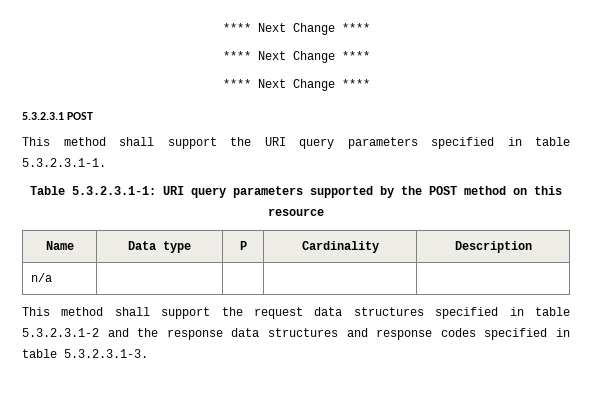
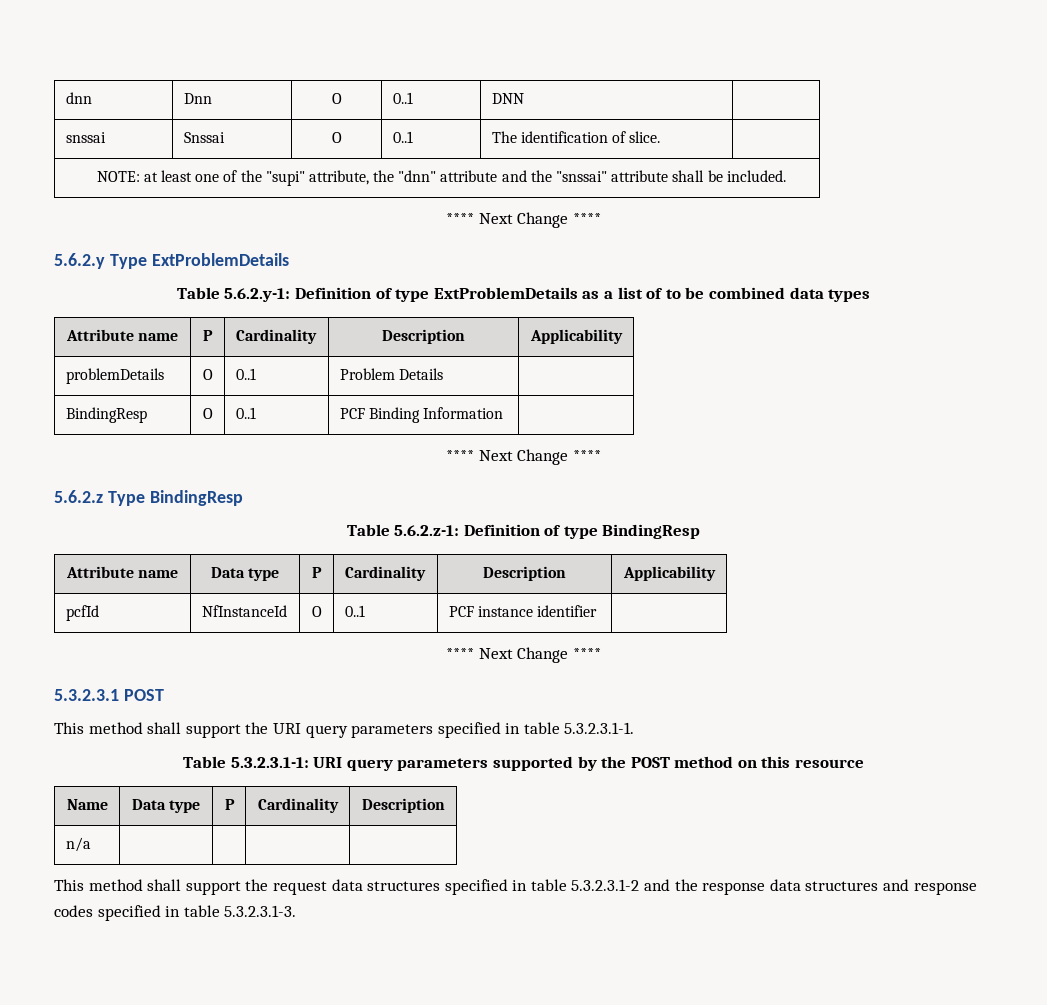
[222,23,370,35] [222,51,370,63] **** Next Change **** // **** Next Change **** -> [65,92,92,104] [183,93,212,104] [331,93,342,104] [392,92,413,104] [491,93,524,104] [65,132,106,143] [183,132,225,143] [331,132,342,143] [392,131,413,143] [491,131,661,143] [96,170,786,186] [446,212,601,228] [54,253,289,269] [176,287,871,302] [65,329,179,341] [203,330,213,341] [235,329,317,344] [382,329,465,344] [529,329,623,344] [65,368,164,384] [202,369,213,380] [235,368,256,380] [339,368,443,380] [65,407,147,423] [202,408,213,419] [235,407,256,419] [339,407,503,423] [446,449,601,465] [54,490,243,506] [346,524,701,539] [65,566,179,578] [210,567,280,581] [312,567,322,578] [344,566,426,581] [483,566,566,581] [622,566,716,581] [65,605,99,621] [201,605,287,617] [311,606,322,617] [344,605,365,617] [448,605,597,617] dnn | Dnn | O | 0..1 | DNN | // snssai | Snssai | O | 0..1 | The identification of slice. | // NOTE: at least one of the "supi" attribute, the "dnn" attribute and the "snssai" attribute shall be included. // **** Next Change **** // 5.6.2.y Type ExtProblemDetails // Table 5.6.2.y-1: Definition of type ExtProblemDetails as a list of to be combined data types // Attribute name | P | Cardinality | Description | Applicability // problemDetails | O | 0..1 | Problem Details | // BindingResp | O | 0..1 | PCF Binding Information | // **** Next Change **** // 5.6.2.z Type BindingResp // Table 5.6.2.z-1: Definition of type BindingResp // Attribute name | Data type | P | Cardinality | Description | Applicability // pcfId | NfInstanceId | O | 0..1 | PCF instance identifier |

